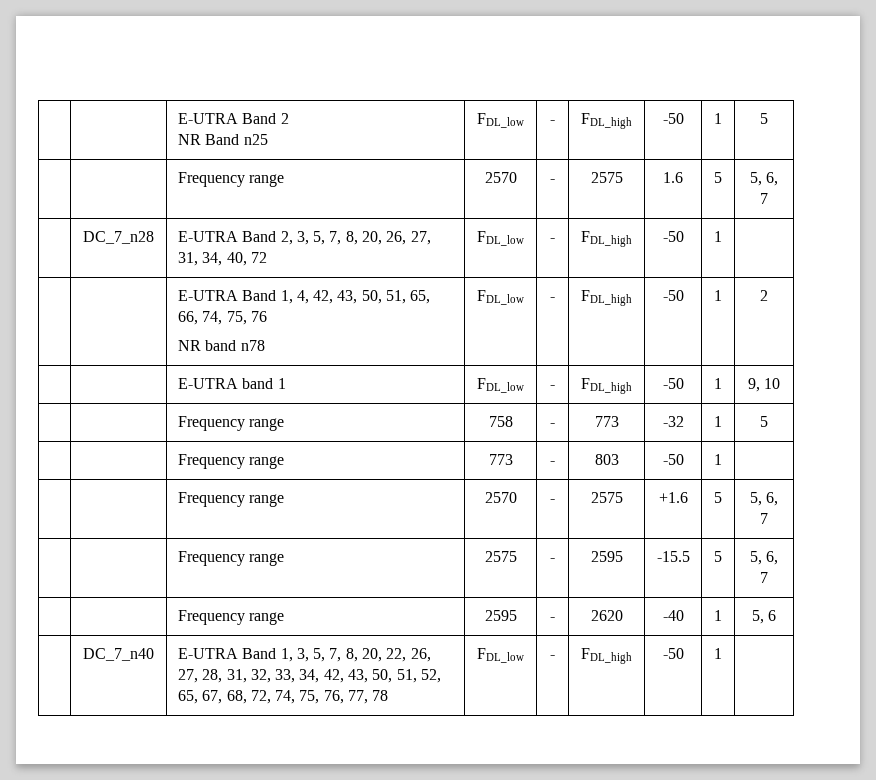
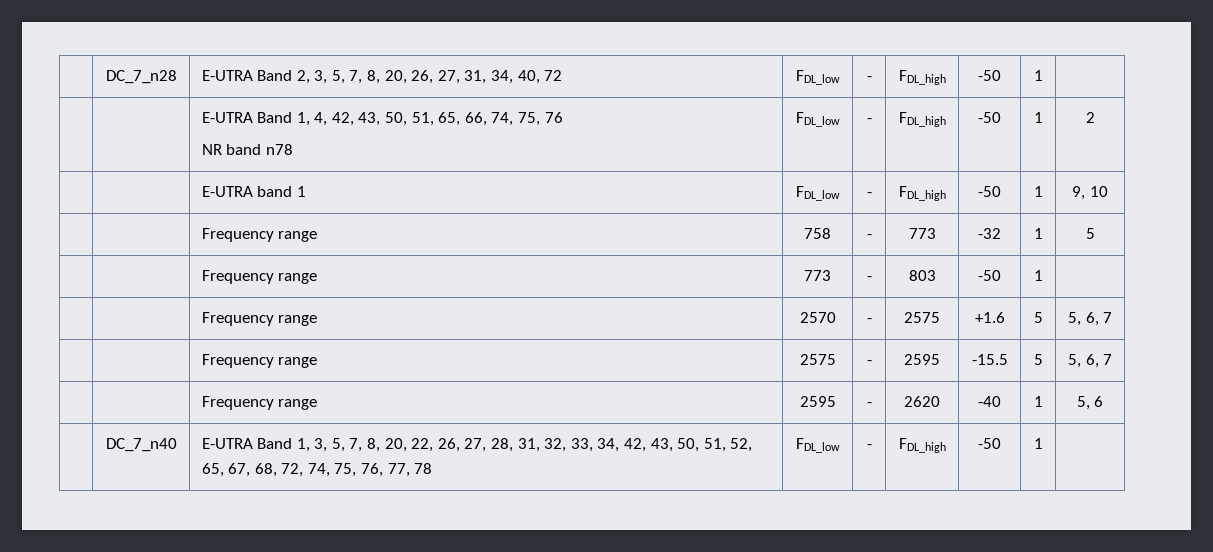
[177,113,289,124] [177,134,268,145] [477,113,524,128] [550,120,555,124] [581,113,632,129] [662,113,684,124] [714,113,722,124] [760,113,768,124] [177,172,285,187] [484,172,517,183] [550,179,555,183] [590,172,623,183] [663,172,683,183] [714,172,722,183] [749,172,779,186] [760,193,768,204] | | E-UTRA Band 2 // NR Band n25 | FDL_low | - | FDL_high | -50 | 1 | 5 // | | Frequency range | 2570 | - | 2575 | 1.6 | 5 | 5, 6, 7 // | -> (105, 77) |

